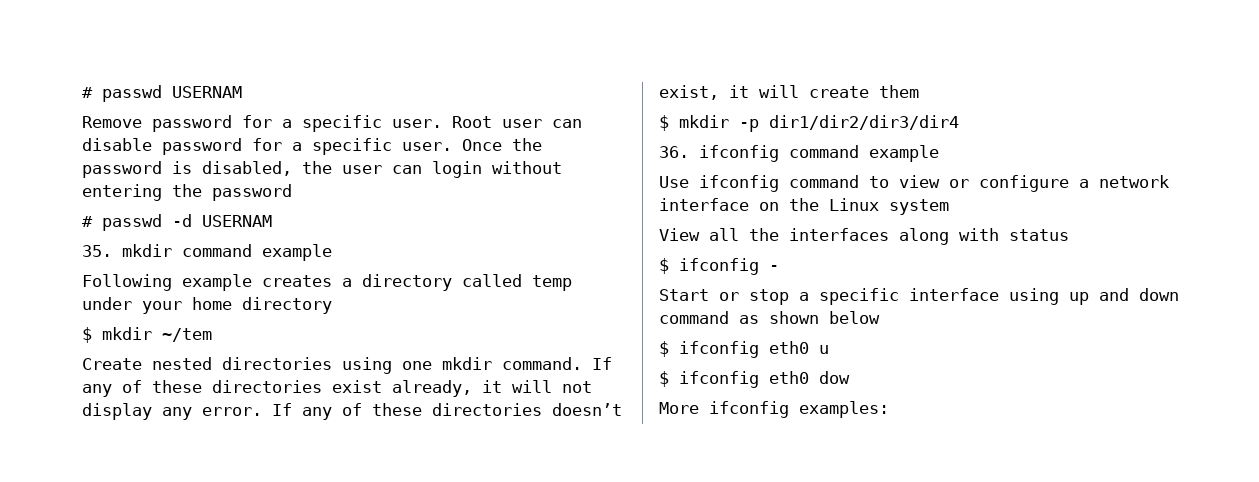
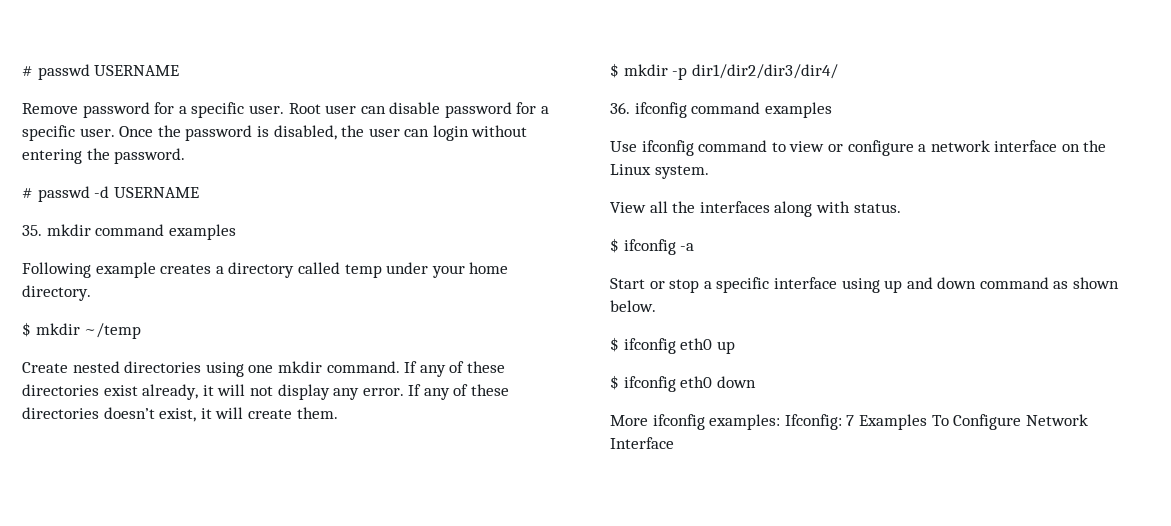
[82,85,242,102] # passwd USERNAM -> [22,64,180,80] # passwd USERNAME
[212,184,292,201] password -> [114,148,186,164] password.
[202,215,272,227] USERNAM -> [113,187,199,198] USERNAME
[262,244,332,261] example -> [168,224,236,240] examples
[242,297,332,314] [82,327,212,343] directory // $ mkdir ~/tem -> [22,285,91,301] [22,322,142,339] directory. // $ mkdir ~/temp
[879,85,919,98] them -> [296,407,338,419] them.
[769,115,959,130] dir1/dir2/dir3/dir4 -> [691,64,838,79] dir1/dir2/dir3/dir4/
[869,145,939,162] example -> [764,102,832,118] examples
[889,199,949,215] system -> [654,165,709,179] system.
[1009,229,1069,241] [659,258,779,275] status // $ ifconfig - -> [853,203,901,213] [610,238,695,255] status. // $ ifconfig -a
[829,311,880,324] [659,341,829,358] [659,371,850,388] below // $ ifconfig eth0 u // $ ifconfig eth0 dow -> [610,300,656,312] [610,337,735,354] [610,375,756,392] below. // $ ifconfig eth0 up // $ ifconfig eth0 down
(889, 409) none -> [784,414,1088,430] [610,437,674,449] Ifconfig: 7 Examples To Configure Network Interface

